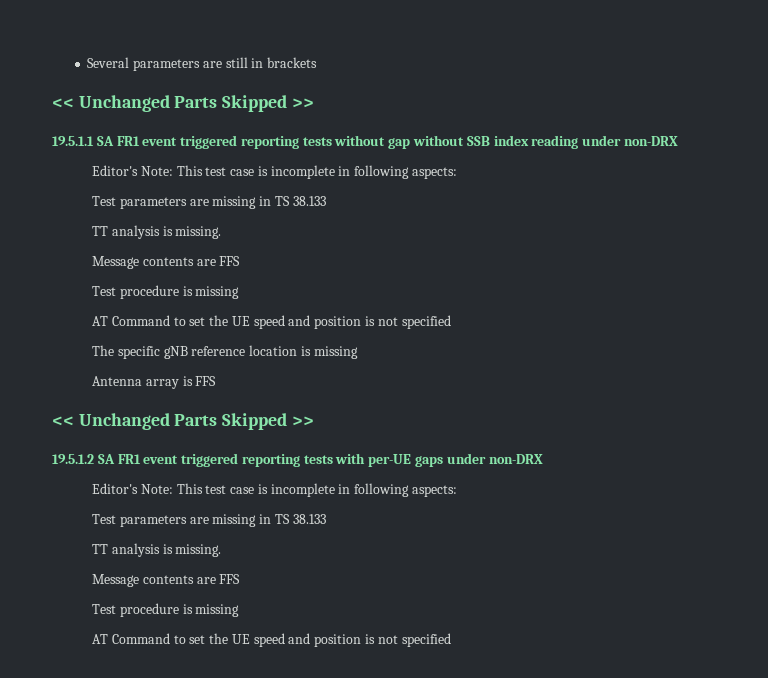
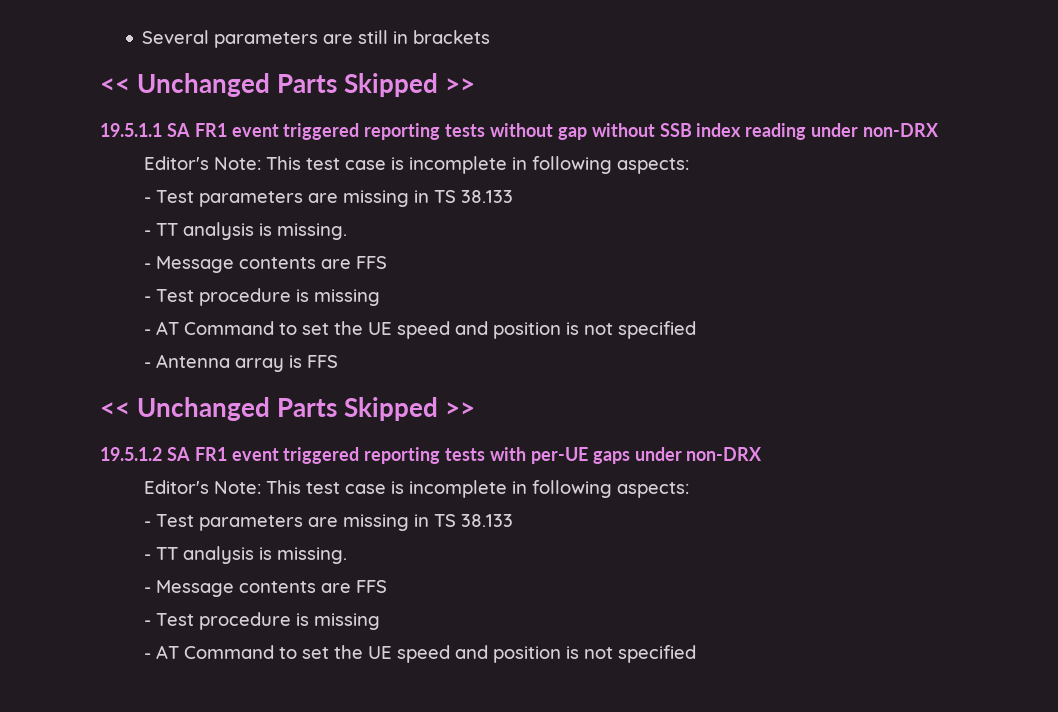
[91,196,326,209] [91,225,222,239] [91,256,241,269] [91,285,240,299] Test parameters are missing in TS 38.133 // TT analysis is missing. // Message contents are FFS // Test procedure is missing // -> [143,190,513,207] [143,222,347,240] [143,256,387,273] [143,288,380,306] [143,329,151,335] - Test parameters are missing in TS 38.133 // - TT analysis is missing. // - Message contents are FFS // - Test procedure is missing // -
[91,345,358,359] The specific gNB reference location is missing // -> [143,362,151,368] -
[91,514,326,527] [91,543,222,557] [91,574,241,587] [91,603,240,617] Test parameters are missing in TS 38.133 // TT analysis is missing. // Message contents are FFS // Test procedure is missing // -> [143,514,513,531] [143,546,347,564] [143,580,387,597] [143,612,380,630] [143,653,151,659] - Test parameters are missing in TS 38.133 // - TT analysis is missing. // - Message contents are FFS // - Test procedure is missing // -

